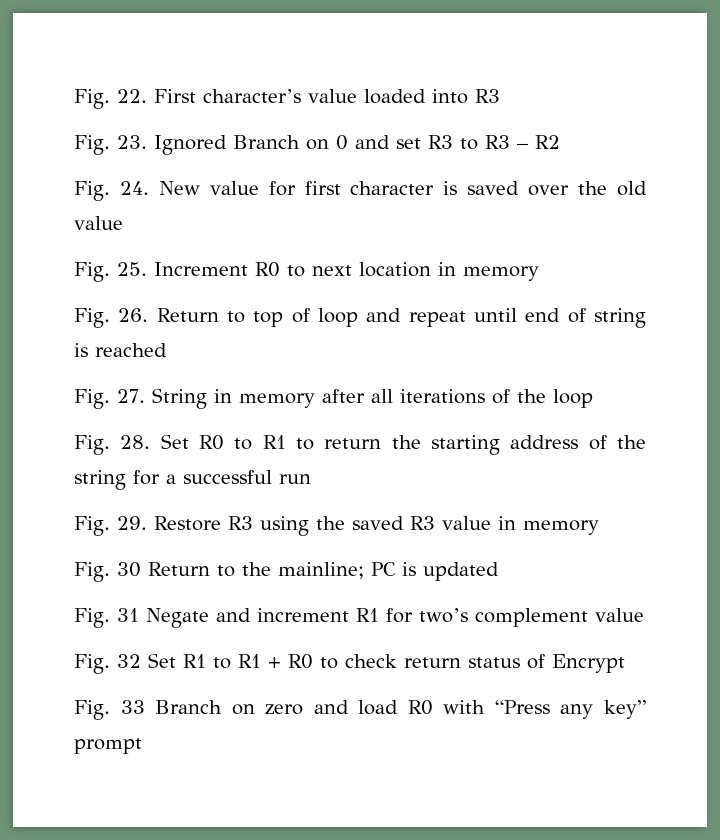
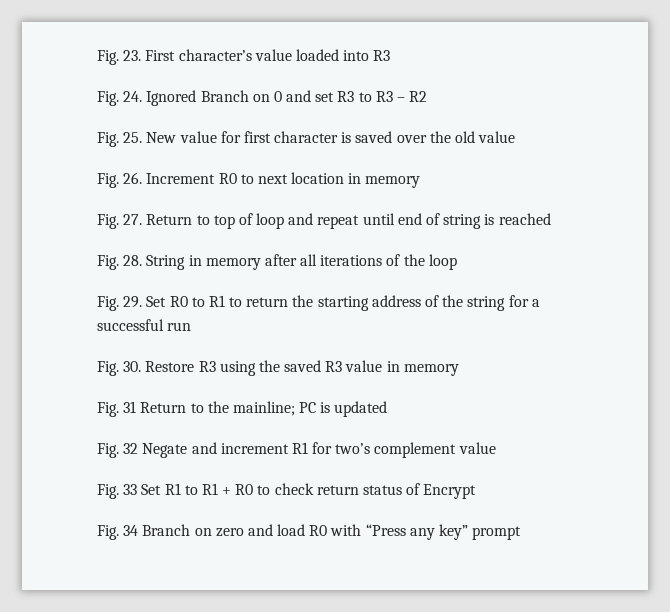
[74,89,147,109] Fig. 22. -> [97,50,142,65] Fig. 23.
[117,135,147,149] 23. -> [123,91,143,102] 24.
[119,181,149,195] 24. -> [123,132,143,143] 25.
[117,262,147,276] 25. -> [123,172,143,184] 26.
[118,308,149,322] 26. -> [123,214,143,225] 27.
[117,389,145,403] 27. -> [123,255,143,266] 28.
[120,435,151,449] 28. -> [123,296,143,308] 29.
[117,516,147,530] 29. -> [123,361,142,372] 30.
[117,562,141,577] 30 -> [123,401,137,413] 31
[117,608,139,622] 31 -> [123,443,139,454] 32
[117,654,141,668] 32 -> [123,484,138,495] 33
[120,700,145,714] 33 -> [123,525,139,536] 34

